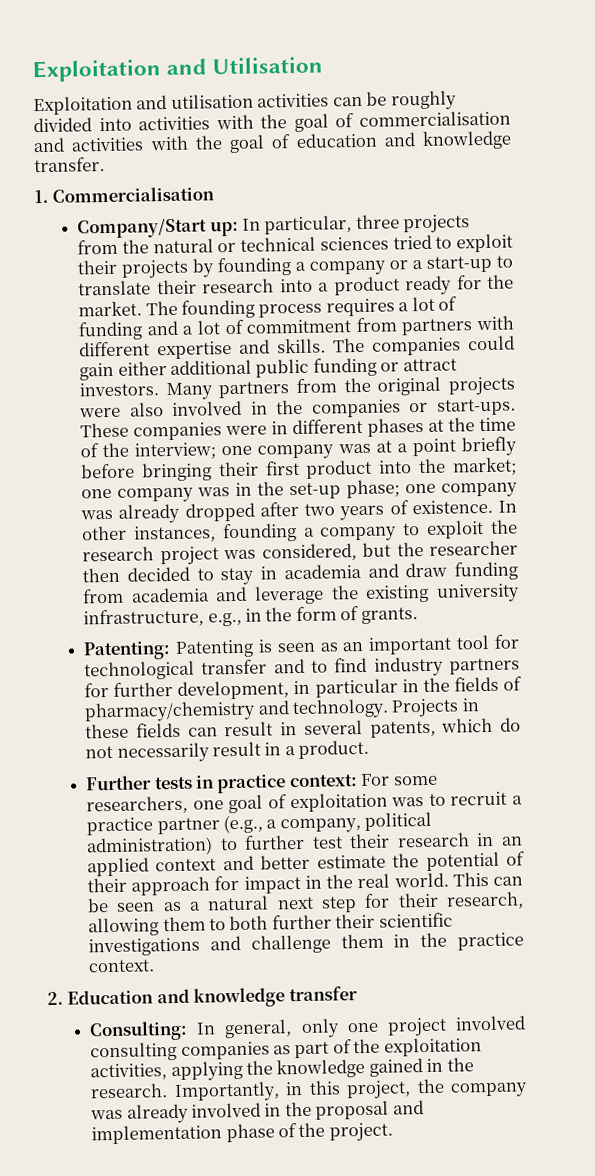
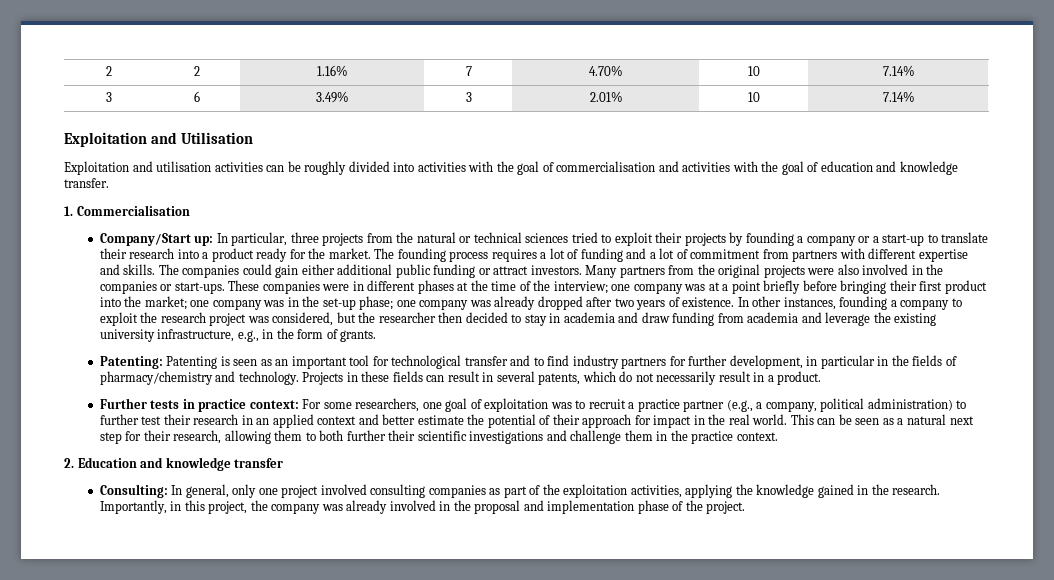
(32, 71) none -> [105,66,112,76] [193,66,200,76] [317,65,348,76] [465,66,472,76] [589,65,623,76] [748,66,760,76] [882,65,915,76] [105,92,112,102] [193,91,200,102] [316,91,349,103] [465,92,472,102] [589,91,623,102] [748,92,760,102] [882,91,915,102] 2 | 2 | 1.16% | 7 | 4.70% | 10 | 7.14% // 3 | 6 | 3.49% | 3 | 2.01% | 10 | 7.14% //

